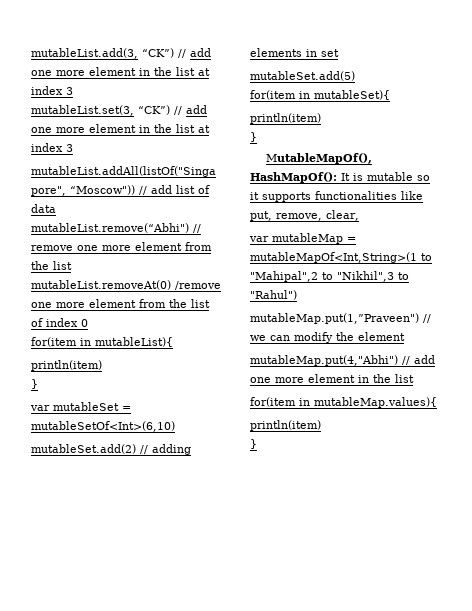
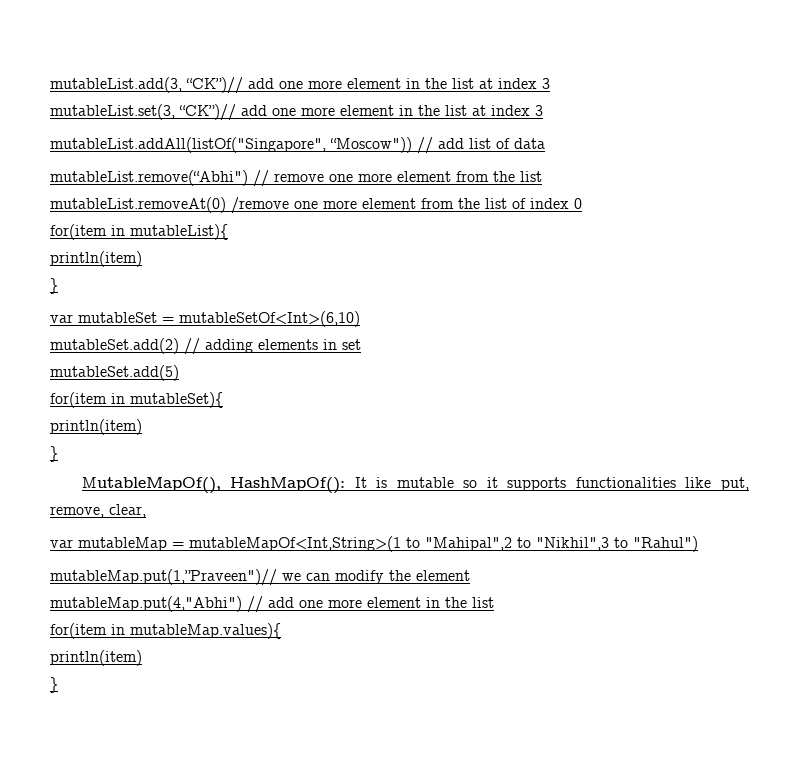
[142,48,186,58] “CK”) // -> [186,77,243,94] “CK”)//
[138,105,182,115] “CK”) // -> [179,104,236,121] “CK”)//
[250,313,431,324] mutableMap.put(1,”Praveen") // -> [50,569,277,586] mutableMap.put(1,”Praveen")//

